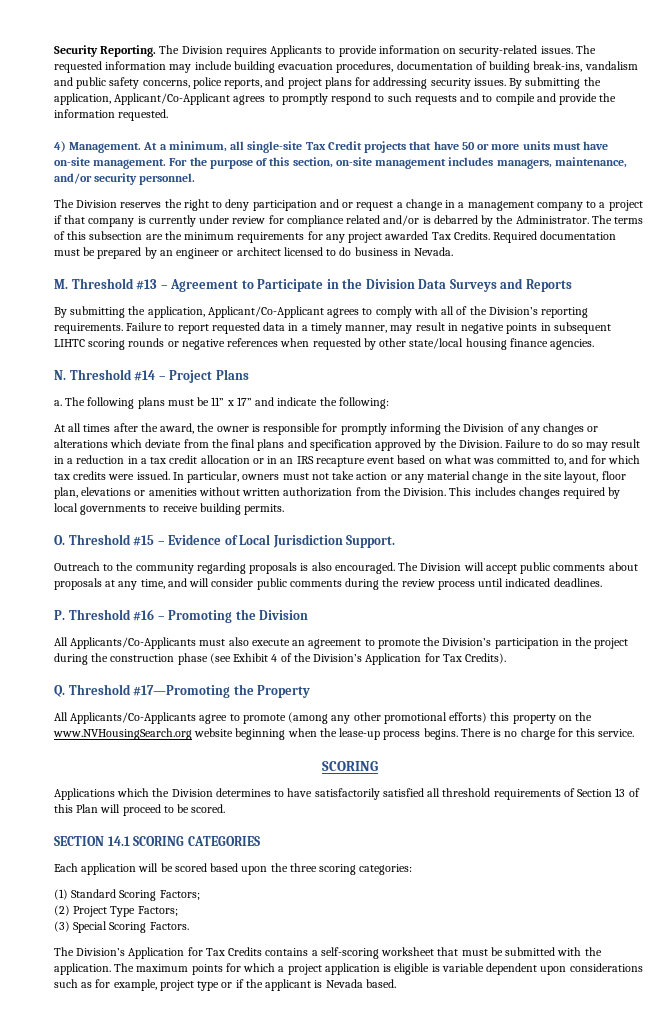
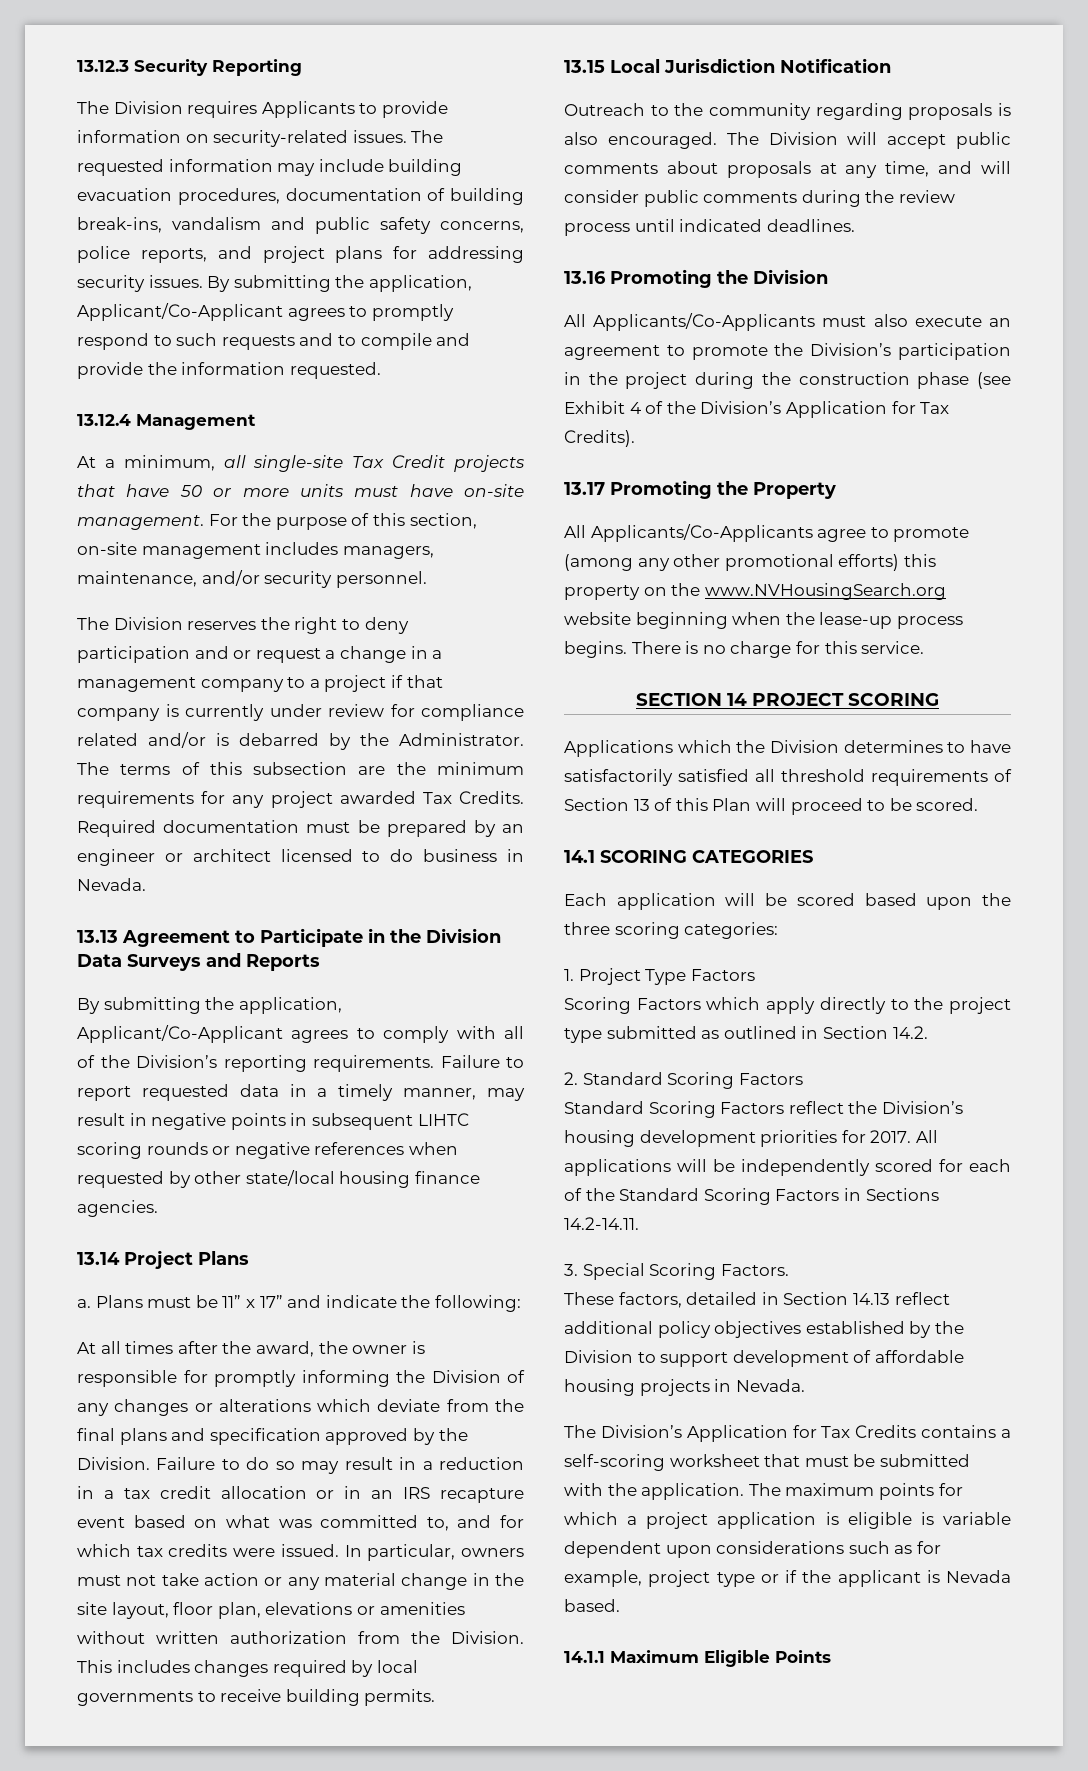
[54,45,157,57] Security Reporting. -> [77,59,302,76] 13.12.3 Security Reporting //
[54,141,142,153] 4) Management. -> [77,414,256,430] 13.12.4 Management //
[54,278,168,290] M. Threshold #13 – -> [77,930,118,943] 13.13
[54,369,166,381] N. Threshold #14 – -> [77,1252,120,1265] 13.14
[65,397,165,409] The following plans -> [95,1295,143,1308] Plans
[54,534,238,546] O. Threshold #15 – Evidence of -> [564,60,605,73] 13.15
[346,535,396,548] Support. -> [780,58,891,73] Notification
[54,609,165,621] P. Threshold #16 – -> [564,271,606,284] 13.16
[54,684,231,698] Q. Threshold #17—Promoting -> [564,480,712,499] 13.17 Promoting
(635, 733) none -> [636,693,844,706] SECTION 14 PROJECT
[54,836,104,846] SECTION -> (979, 804) none
[54,889,200,901] [54,905,178,917] [54,921,189,933] (1) Standard Scoring Factors; // (2) Project Type Factors; // (3) Special Scoring Factors. -> [564,968,755,985] [564,997,1011,1014] [564,1026,928,1043] [564,1072,803,1089] [564,1101,963,1118] [564,1130,938,1147] [564,1159,1011,1176] [564,1188,939,1205] [564,1217,639,1230] [564,1263,789,1280] [564,1292,950,1308] [564,1321,964,1338] [564,1350,964,1367] [564,1379,805,1396] 1. Project Type Factors // Scoring Factors which apply directly to the project type submitted as outlined in Section 14.2. // 2. Standard Scoring Factors // Standard Scoring Factors reflect the Division’s housing development priorities for 2017. All applications will be independently scored for each of the Standard Scoring Factors in Sections 14.2-14.11. // 3. Special Scoring Factors. // These factors, detailed in Section 14.13 reflect additional policy objectives established by the Division to support development of affordable housing projects in Nevada.
(396, 983) none -> [564,1650,831,1667] // 14.1.1 Maximum Eligible Points

